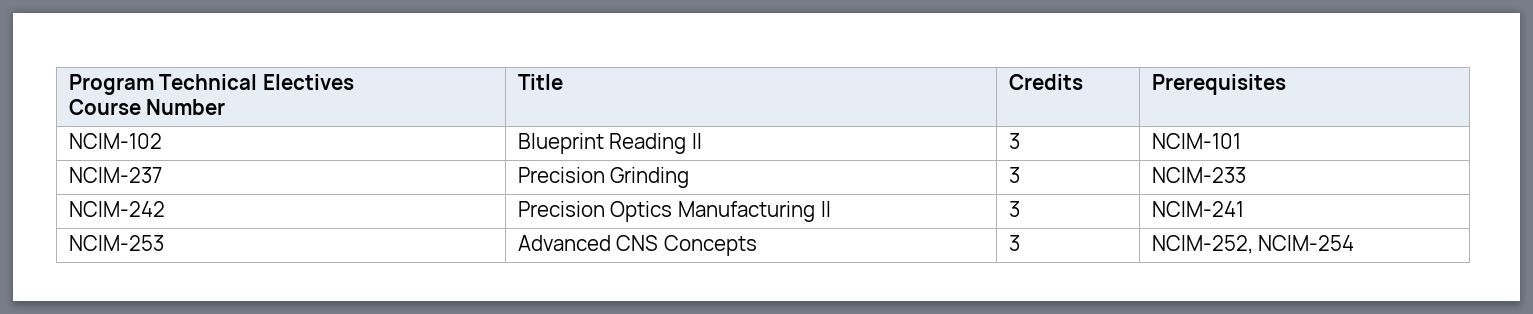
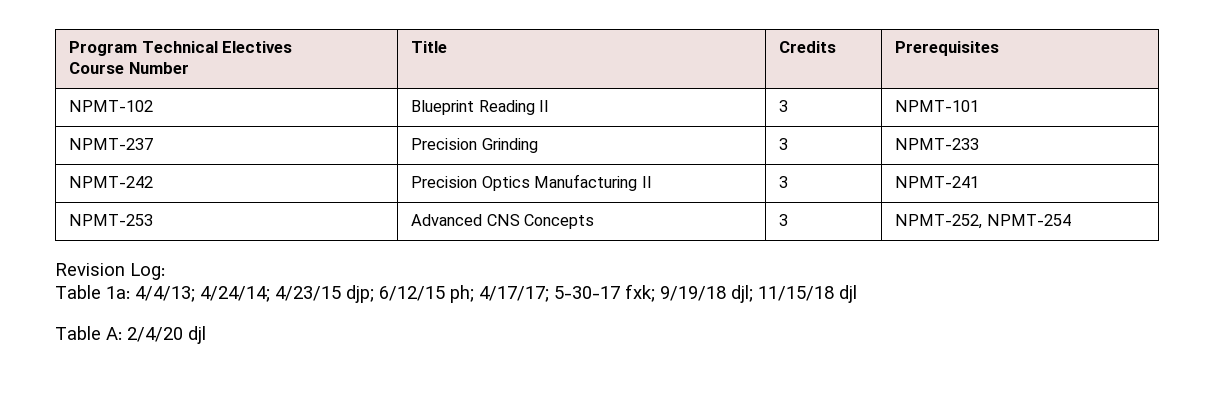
[68,133,162,149] NCIM-102 -> [69,100,154,112] NPMT-102
[1151,133,1241,149] [68,167,162,183] NCIM-101 // NCIM-237 -> [895,100,980,112] [69,138,154,150] NPMT-101 // NPMT-237
[1151,167,1246,183] [68,201,165,217] NCIM-233 // NCIM-242 -> [895,138,980,150] [69,176,154,188] NPMT-233 // NPMT-242
[1151,201,1244,217] [68,235,164,251] NCIM-241 // NCIM-253 -> [895,176,980,188] [69,214,154,226] NPMT-241 // NPMT-253
[1151,235,1355,254] NCIM-252, NCIM-254 -> [895,214,1071,229] [55,263,165,280] [55,284,857,303] [55,326,206,344] NPMT-252, NPMT-254 // Revision Log: // Table 1a: 4/4/13; 4/24/14; 4/23/15 djp; 6/12/15 ph; 4/17/17; 5-30-17 fxk; 9/19/18 djl; 11/15/18 djl // Table A: 2/4/20 djl

